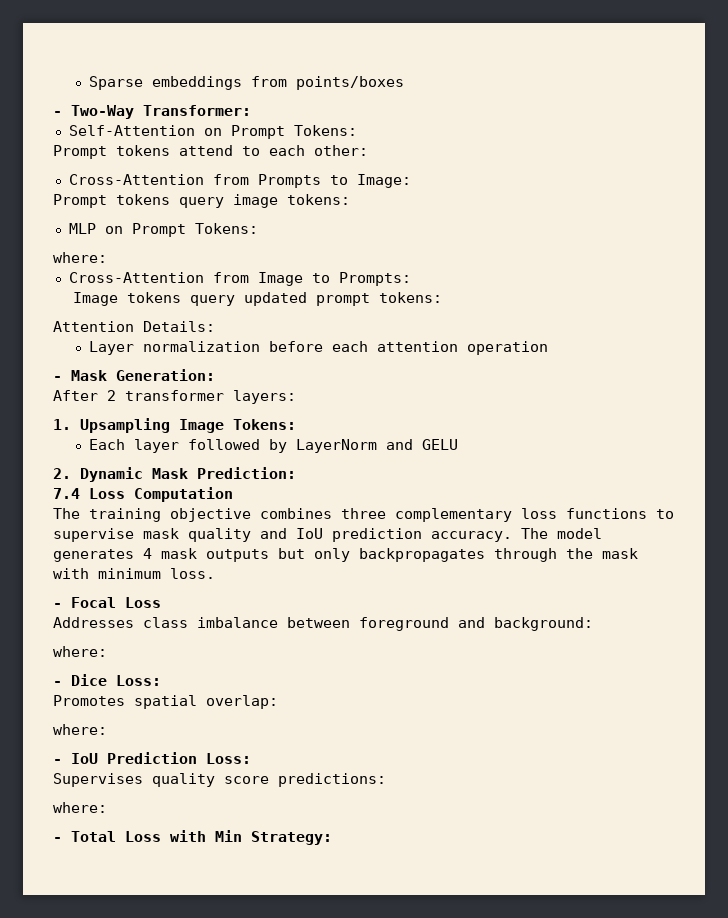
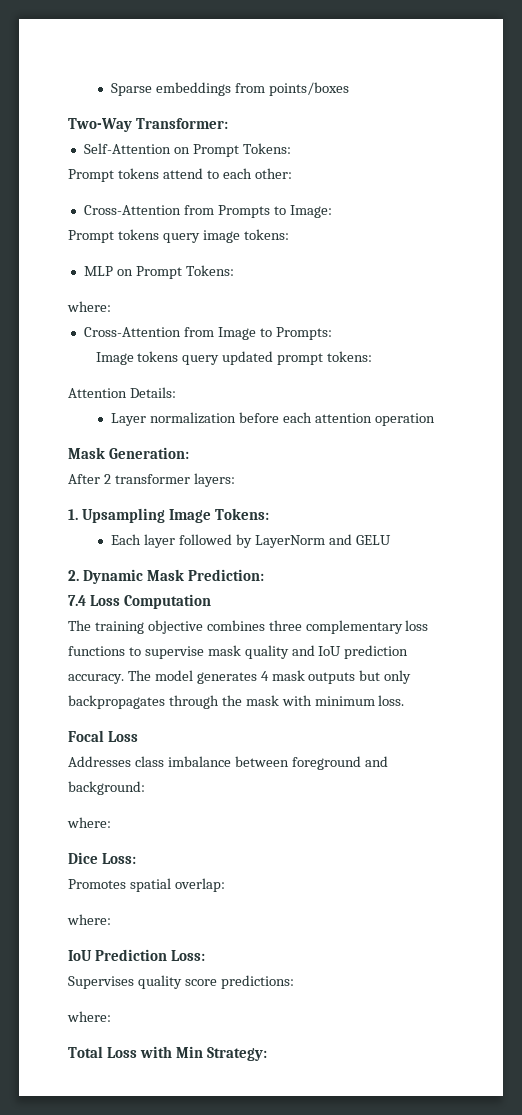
[53,111,62,116] - -> (350, 89) none
[53,376,62,381] - -> (436, 419) none
[53,603,62,608] - -> (405, 700) none
[53,681,62,686] - -> (111, 822) none
[53,759,62,764] - -> (111, 919) none
[53,837,62,842] - -> (111, 1016) none

